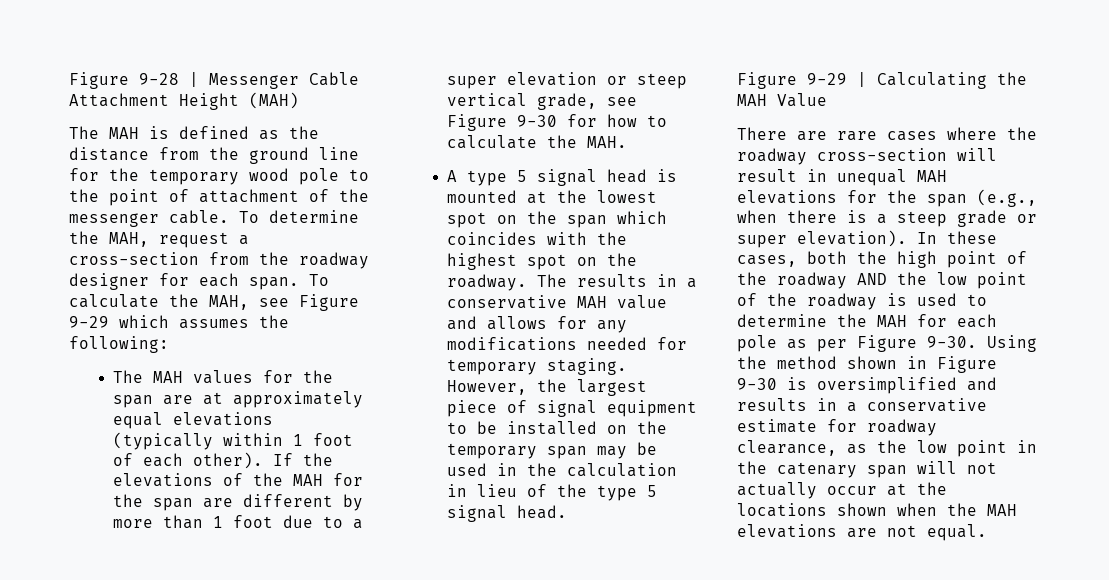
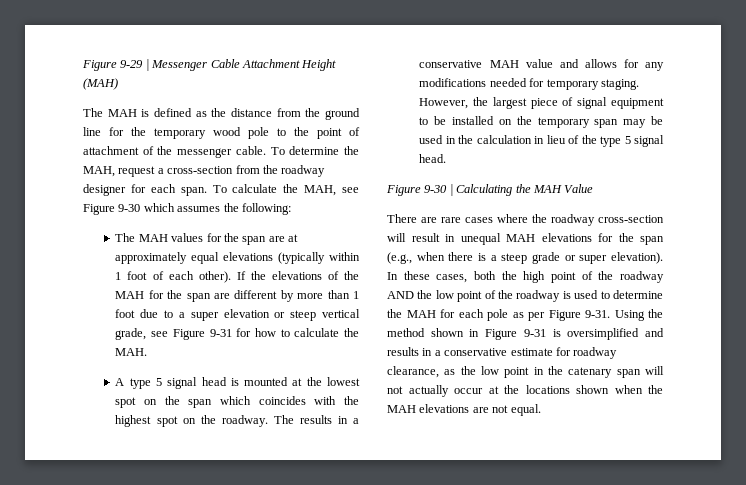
[69,72,179,89] Figure 9-28 -> [82,60,144,71] Figure 9-29
[69,316,109,328] 9-29 -> [118,204,141,212] 9-30
[516,115,557,127] 9-30 -> [209,329,232,337] 9-31
[807,73,847,85] 9-29 -> [424,185,448,193] 9-30
[927,336,977,348] 9-30. -> [585,310,610,318] 9-31.
[737,378,777,390] 9-30 -> [523,329,546,337] 9-31

